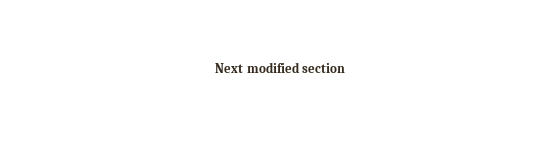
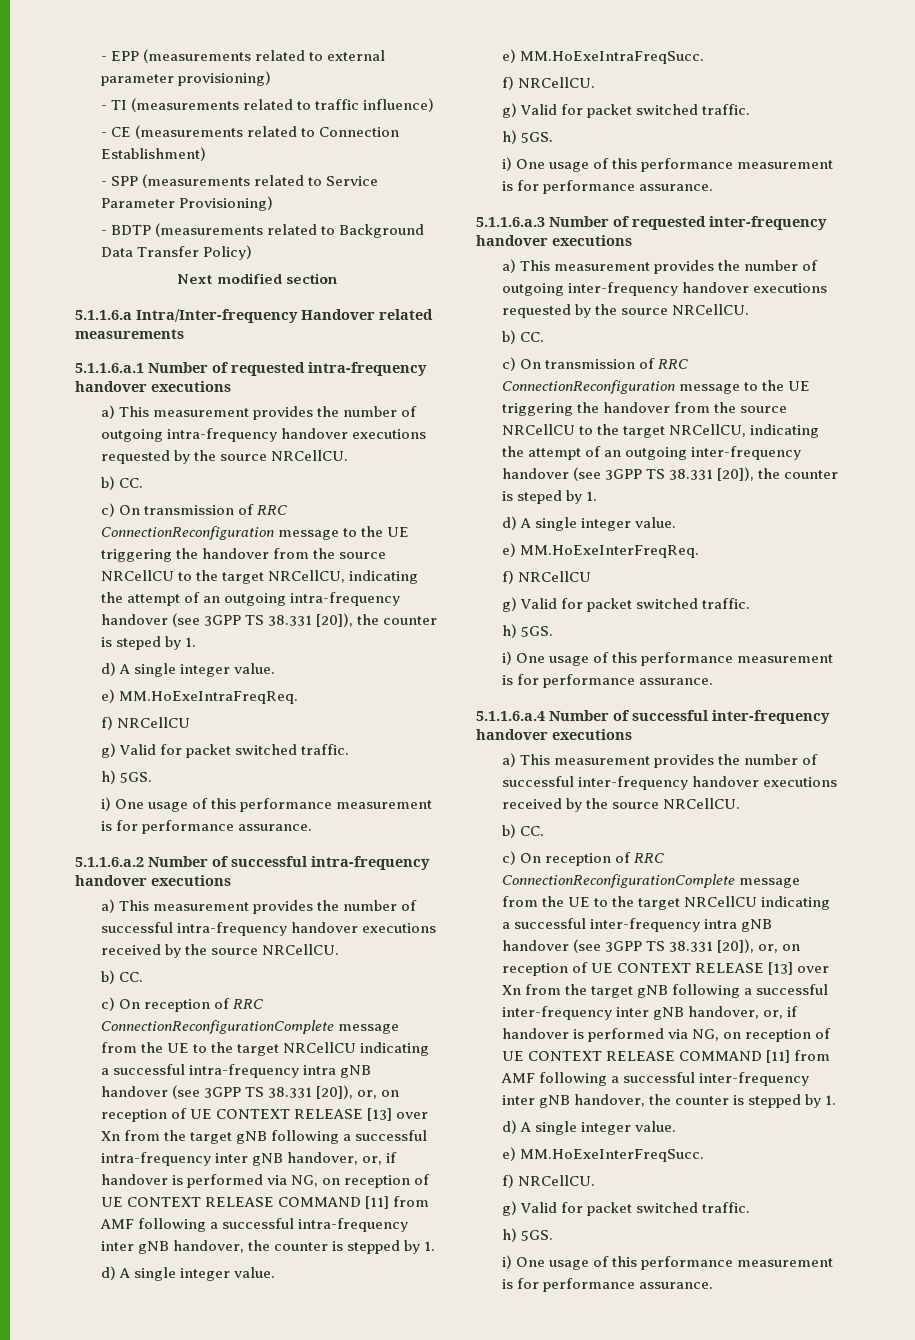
[214,62,346,73] Next modified section -> [100,49,386,63] [100,71,272,86] [100,98,435,112] [100,125,400,139] [100,147,206,161] [100,174,379,188] [100,196,274,211] [100,223,425,238] [100,245,253,260] [177,273,337,284] [75,309,433,323] [75,329,184,339] [75,362,427,376] [75,381,231,392] [100,405,418,420] [100,428,427,442] [100,450,349,464] [100,476,144,490] [100,503,288,517] [100,526,410,540] [100,548,387,562] [100,570,419,584] [100,592,401,606] [100,613,438,627] [100,636,197,650] [100,662,276,677] [100,689,299,704] [100,716,191,730] [100,743,350,758] [100,770,153,784] [100,797,433,812] [100,820,313,834] [75,856,430,870] [75,875,231,886] [100,899,418,914] [100,922,437,936] [100,944,340,958] [100,970,144,984] [100,997,264,1012] [100,1020,400,1034] [100,1042,430,1056] [100,1064,372,1078] [100,1085,400,1099] [100,1108,429,1122] [100,1130,428,1144] [100,1152,398,1166] [100,1174,431,1188] [100,1196,430,1209] [99,1218,409,1232] [100,1240,436,1254] [100,1266,276,1281] [501,49,705,64] [501,76,596,90] [501,103,751,118] [501,130,554,144] [501,157,834,172] [501,180,714,194] [476,216,827,230] [476,235,632,246] [501,259,819,274] [501,282,828,296] [501,304,750,318] [501,330,545,344] [501,357,689,371] [501,380,811,394] [501,402,788,416] [501,424,820,438] [501,446,802,460] [501,467,839,481] [501,490,598,504] [501,516,677,531] [501,543,700,558] [501,570,592,584] [501,597,751,612] [501,624,554,638] [501,651,834,666] [501,674,714,688] [476,710,830,724] [476,729,632,740] [501,753,819,768] [501,776,838,790] [501,798,741,812] [501,824,545,838] [501,851,665,866] [501,874,801,888] [501,896,831,910] [501,918,773,932] [501,939,801,953] [501,962,830,976] [501,984,829,998] [501,1006,799,1020] [501,1028,832,1042] [501,1050,831,1063] [500,1072,810,1086] [501,1094,837,1108] [501,1120,677,1135] [501,1147,705,1162] [501,1174,596,1188] [501,1201,751,1216] [501,1228,554,1242] [501,1255,834,1270] [501,1278,714,1292] - EPP (measurements related to external parameter provisioning) // - TI (measurements related to traffic influence) // - CE (measurements related to Connection Establishment) // - SPP (measurements related to Service Parameter Provisioning) // - BDTP (measurements related to Background Data Transfer Policy) // Next modified section // 5.1.1.6.a Intra/Inter-frequency Handover related measurements // 5.1.1.6.a.1 Number of requested intra-frequency handover executions // a) This measurement provides the number of outgoing intra-frequency handover executions requested by the source NRCellCU. // b) CC. // c) On transmission of RRC ConnectionReconfiguration message to the UE triggering the handover from the source NRCellCU to the target NRCellCU, indicating the attempt of an outgoing intra-frequency handover (see 3GPP TS 38.331 [20]), the counter is steped by 1. // d) A single integer value. // e) MM.HoExeIntraFreqReq. // f) NRCellCU // g) Valid for packet switched traffic. // h) 5GS. // i) One usage of this performance measurement is for performance assurance. // 5.1.1.6.a.2 Number of successful intra-frequency handover executions // a) This measurement provides the number of successful intra-frequency handover executions received by the source NRCellCU. // b) CC. // c) On reception of RRC ConnectionReconfigurationComplete message from the UE to the target NRCellCU indicating a successful intra-frequency intra gNB handover (see 3GPP TS 38.331 [20]), or, on reception of UE CONTEXT RELEASE [13] over Xn from the target gNB following a successful intra-frequency inter gNB handover, or, if handover is performed via NG, on reception of UE CONTEXT RELEASE COMMAND [11] from AMF following a successful intra-frequency inter gNB handover, the counter is stepped by 1. // d) A single integer value. // e) MM.HoExeIntraFreqSucc. // f) NRCellCU. // g) Valid for packet switched traffic. // h) 5GS. // i) One usage of this performance measurement is for performance assurance. // 5.1.1.6.a.3 Number of requested inter-frequency handover executions // a) This measurement provides the number of outgoing inter-frequency handover executions requested by the source NRCellCU. // b) CC. // c) On transmission of RRC ConnectionReconfiguration message to the UE triggering the handover from the source NRCellCU to the target NRCellCU, indicating the attempt of an outgoing inter-frequency handover (see 3GPP TS 38.331 [20]), the counter is steped by 1. // d) A single integer value. // e) MM.HoExeInterFreqReq. // f) NRCellCU // g) Valid for packet switched traffic. // h) 5GS. // i) One usage of this performance measurement is for performance assurance. // 5.1.1.6.a.4 Number of successful inter-frequency handover executions // a) This measurement provides the number of successful inter-frequency handover executions received by the source NRCellCU. // b) CC. // c) On reception of RRC ConnectionReconfigurationComplete message from the UE to the target NRCellCU indicating a successful inter-frequency intra gNB handover (see 3GPP TS 38.331 [20]), or, on reception of UE CONTEXT RELEASE [13] over Xn from the target gNB following a successful inter-frequency inter gNB handover, or, if handover is performed via NG, on reception of UE CONTEXT RELEASE COMMAND [11] from AMF following a successful inter-frequency inter gNB handover, the counter is stepped by 1. // d) A single integer value. // e) MM.HoExeInterFreqSucc. // f) NRCellCU. // g) Valid for packet switched traffic. // h) 5GS. // i) One usage of this performance measurement is for performance assurance.

